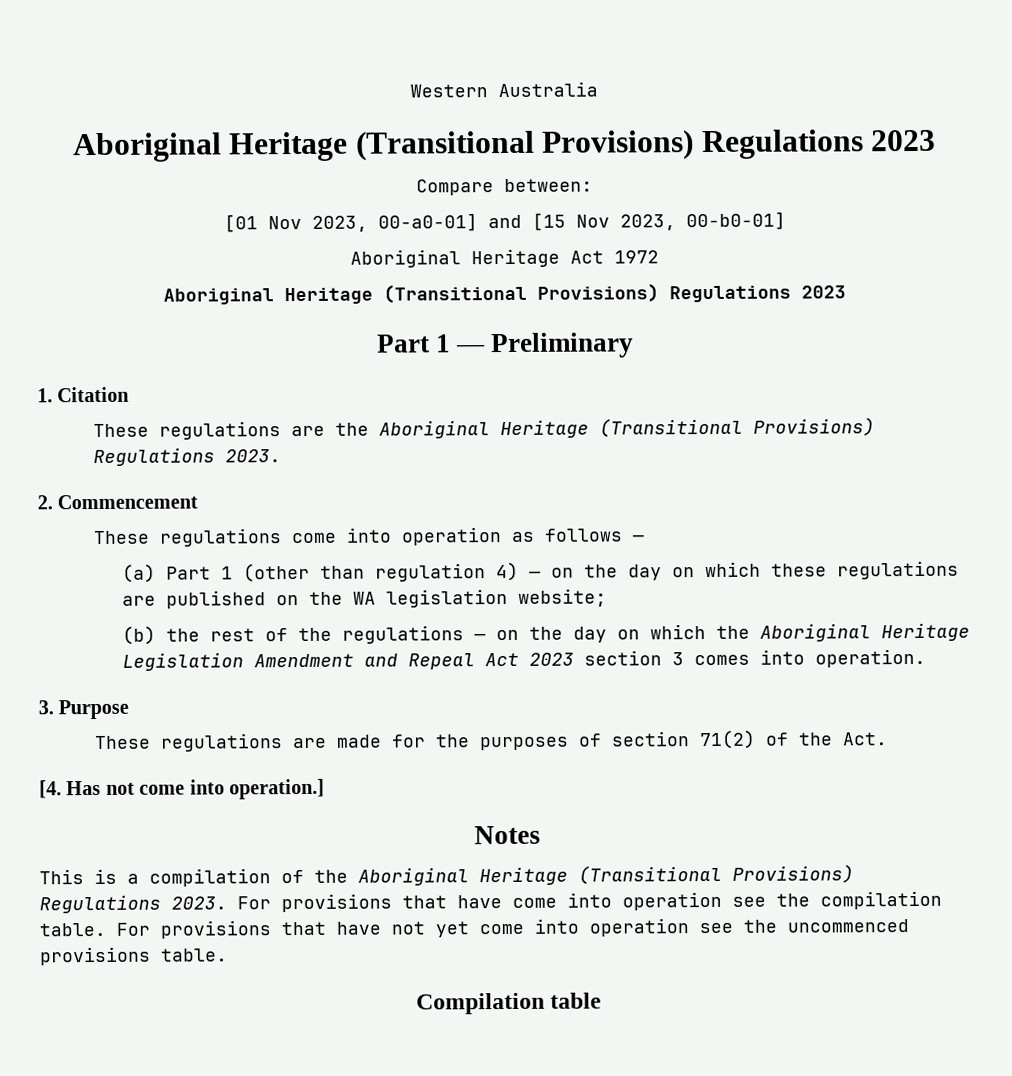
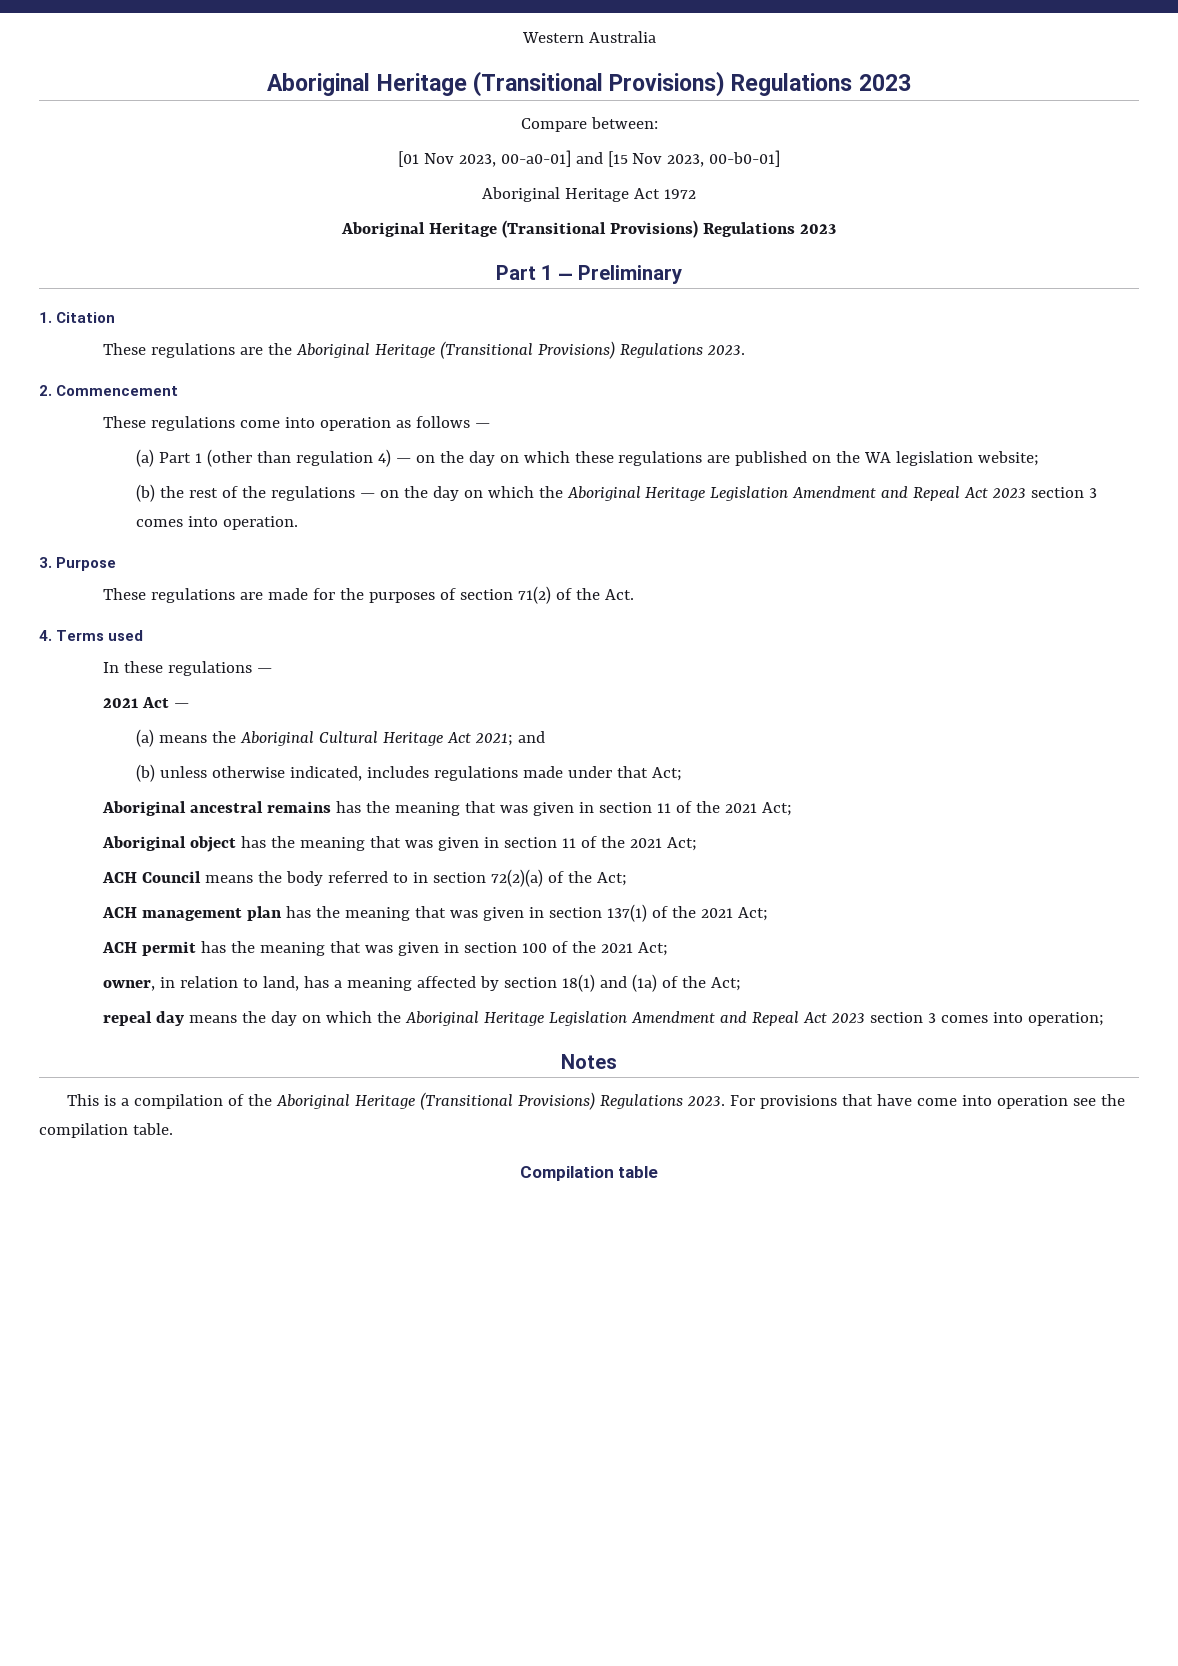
[39,778,325,800] [4. Has not come into operation.] -> [39,630,144,641] [103,661,273,676] [103,697,190,708] [135,729,545,747] [135,764,682,782] [102,801,793,816] [102,836,698,852] [102,869,628,887] [102,904,769,922] [102,941,669,956] [103,974,742,992] [103,1011,1105,1026] 4. Terms used // In these regulations — // 2021 Act — // (a) means the Aboriginal Cultural Heritage Act 2021; and // (b) unless otherwise indicated, includes regulations made under that Act; // Aboriginal ancestral remains has the meaning that was given in section 11 of the 2021 Act; // Aboriginal object has the meaning that was given in section 11 of the 2021 Act; // ACH Council means the body referred to in section 72(2)(a) of the Act; // ACH management plan has the meaning that was given in section 137(1) of the 2021 Act; // ACH permit has the meaning that was given in section 100 of the 2021 Act; // owner, in relation to land, has a meaning affected by section 18(1) and (1a) of the Act; // repeal day means the day on which the Aboriginal Heritage Legislation Amendment and Repeal Act 2023 section 3 comes into operation;
[116,918,909,939] [39,946,228,966] For provisions that have not yet come into operation see the uncommenced provisions table. -> (173, 1129) none

